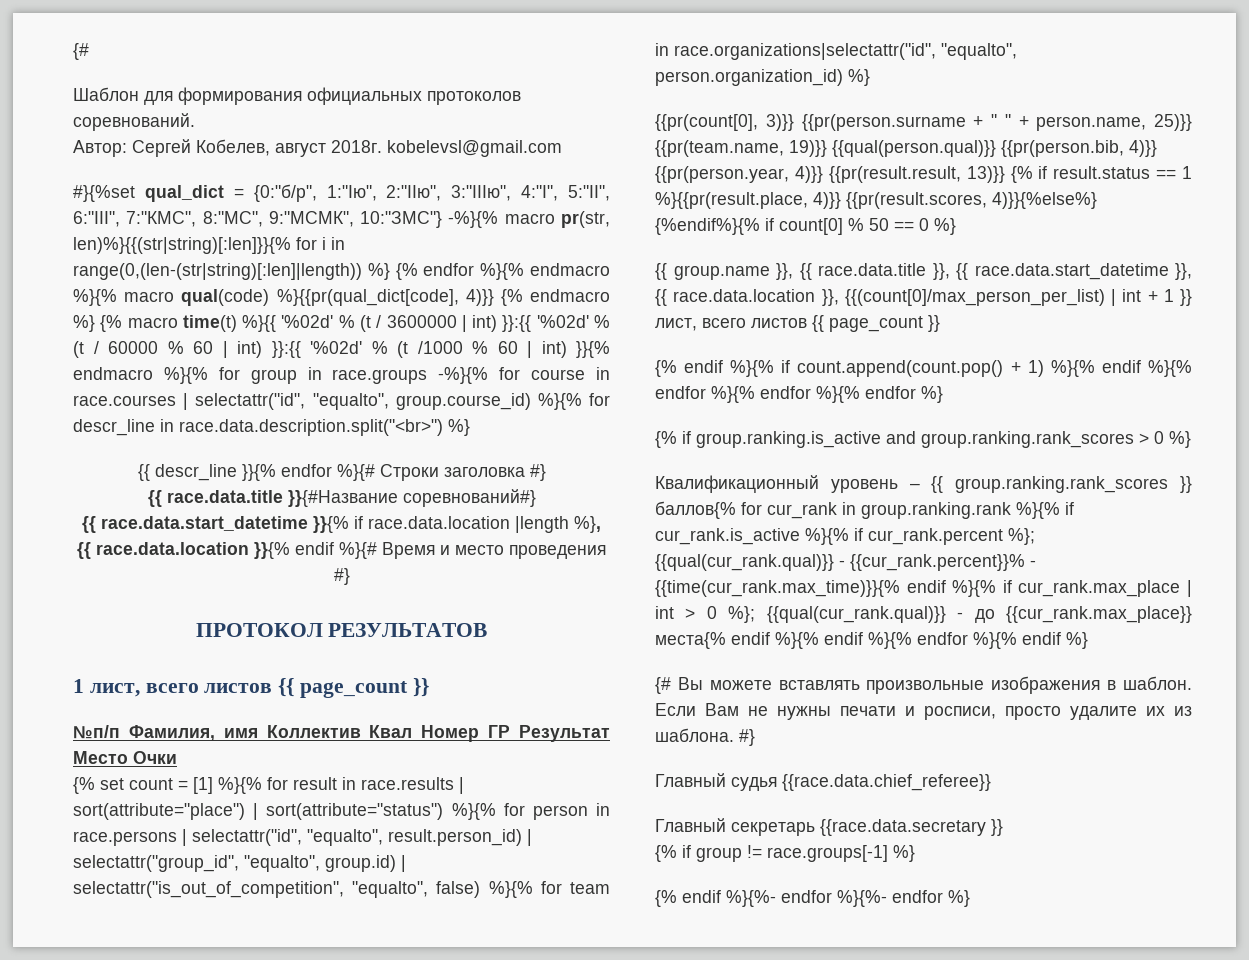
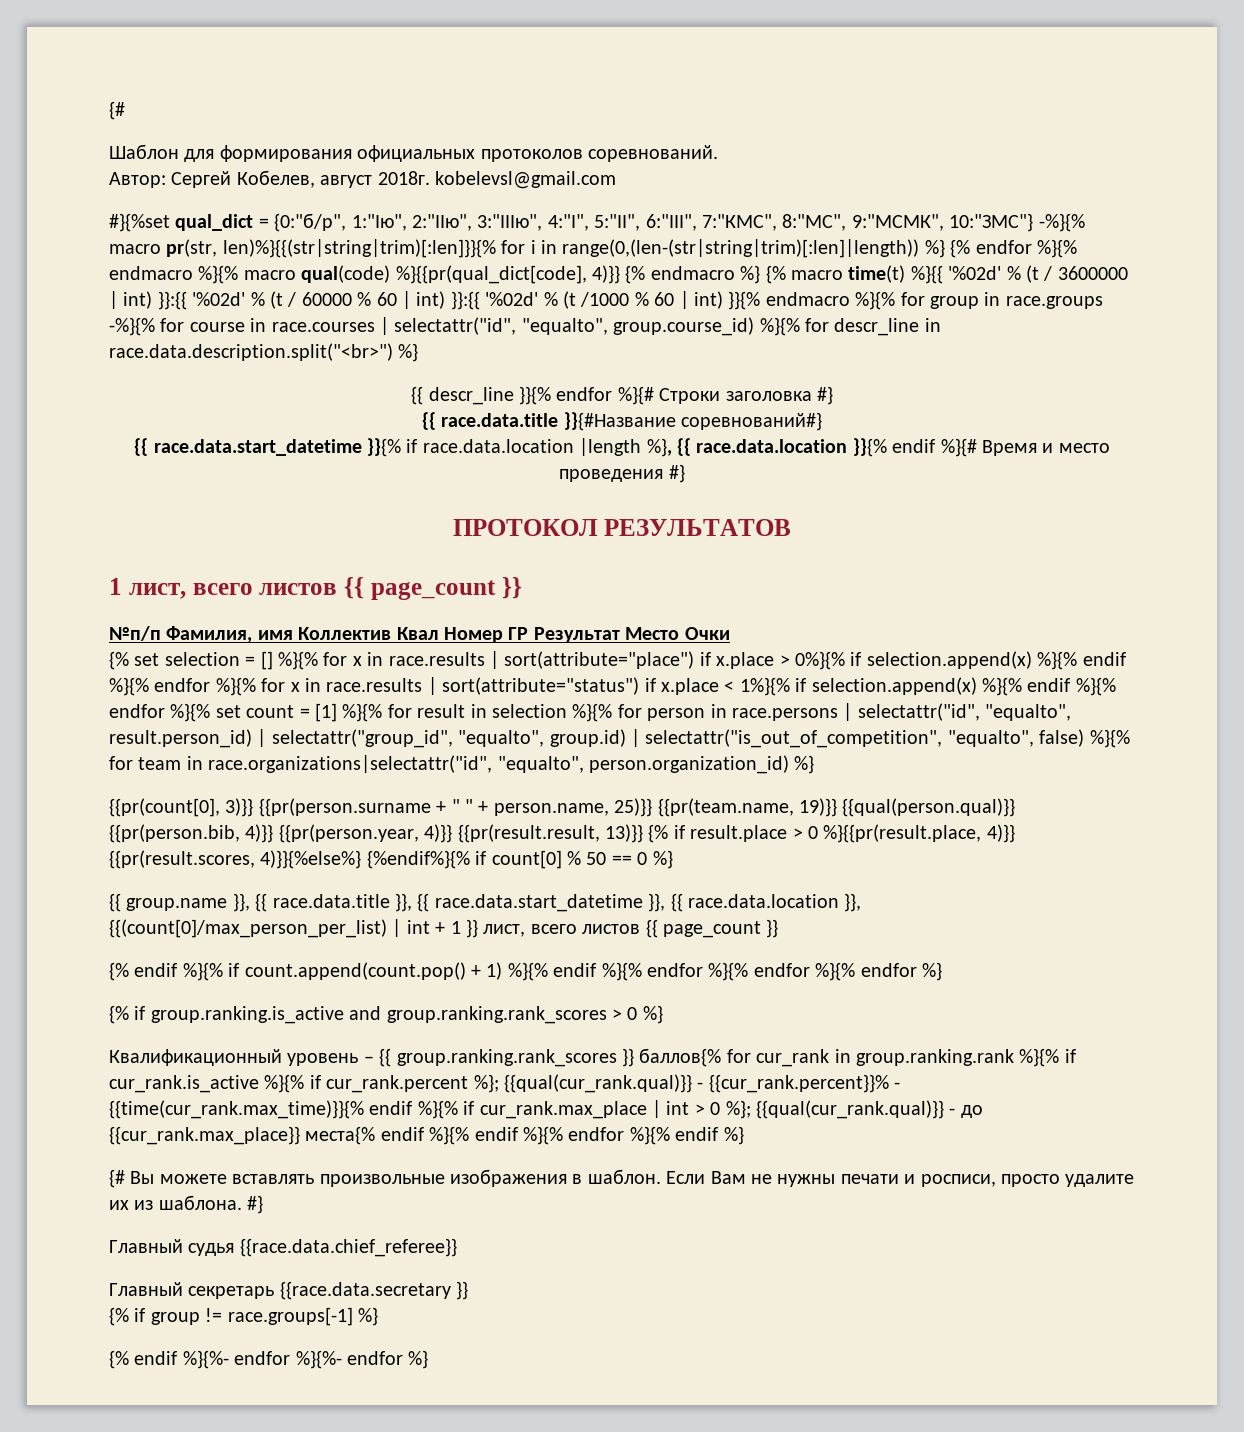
[73,237,291,254] len)%}{{(str|string)[:len]}}{% -> [222,239,496,258] len)%}{{(str|string|trim)[:len]}}{%
[73,263,362,280] range(0,(len-(str|string)[:len]|length)) -> [562,239,920,258] range(0,(len-(str|string|trim)[:len]|length))
(124, 784) none -> [164,651,1126,670] [109,677,1116,696] [109,703,241,722] selection = [] %}{% for x in race.results | sort(attribute="place") if x.place > 0%}{% if selection.append(x) %}{% endif %}{% endfor %}{% for x in race.results | sort(attribute="status") if x.place < 1%}{% if selection.append(x) %}{% endif %}{% endfor %}{% set
[361,777,464,794] [73,803,444,820] race.results | sort(attribute="place") | sort(attribute="status") -> [491,704,567,718] selection
[1053,166,1192,179] result.status == 1 -> [690,825,818,842] result.place > 0

